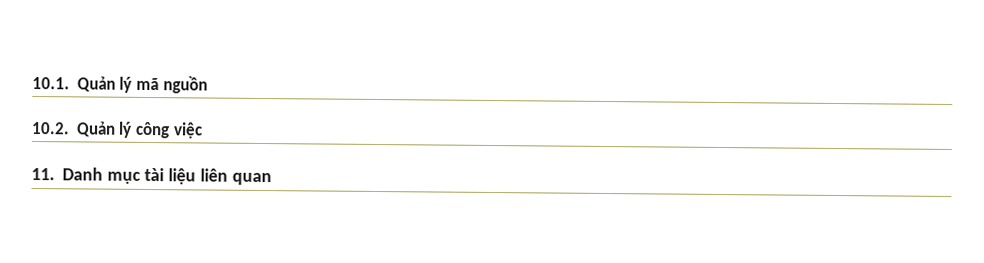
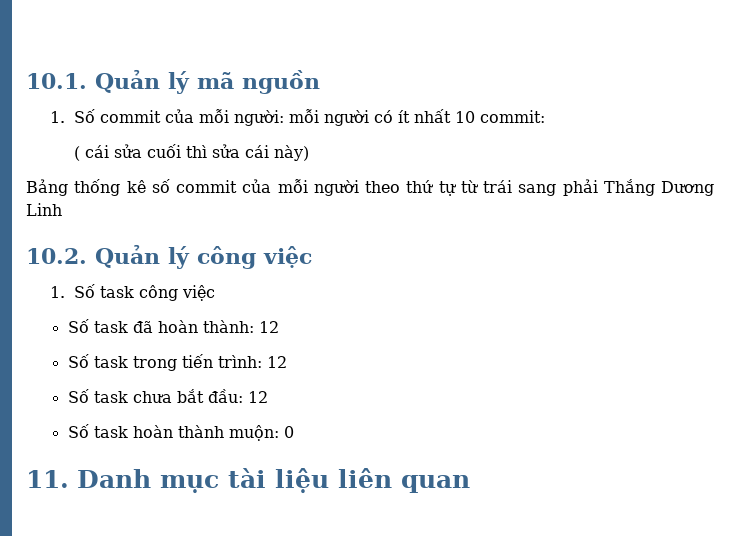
(208, 85) none -> [49,109,545,126] [73,144,309,161] [26,179,714,196] [26,203,62,216] // 1. Số commit của mỗi người: mỗi người có ít nhất 10 commit: // ( cái sửa cuối thì sửa cái này) // Bảng thống kê số commit của mỗi người theo thứ tự từ trái sang phải Thắng Dương Linh
(203, 130) none -> [49,284,215,301] [67,319,279,333] [67,354,287,371] [67,389,268,403] [67,424,294,441] // 1. Số task công việc // Số task đã hoàn thành: 12 // Số task trong tiến trình: 12 // Số task chưa bắt đầu: 12 // Số task hoàn thành muộn: 0

